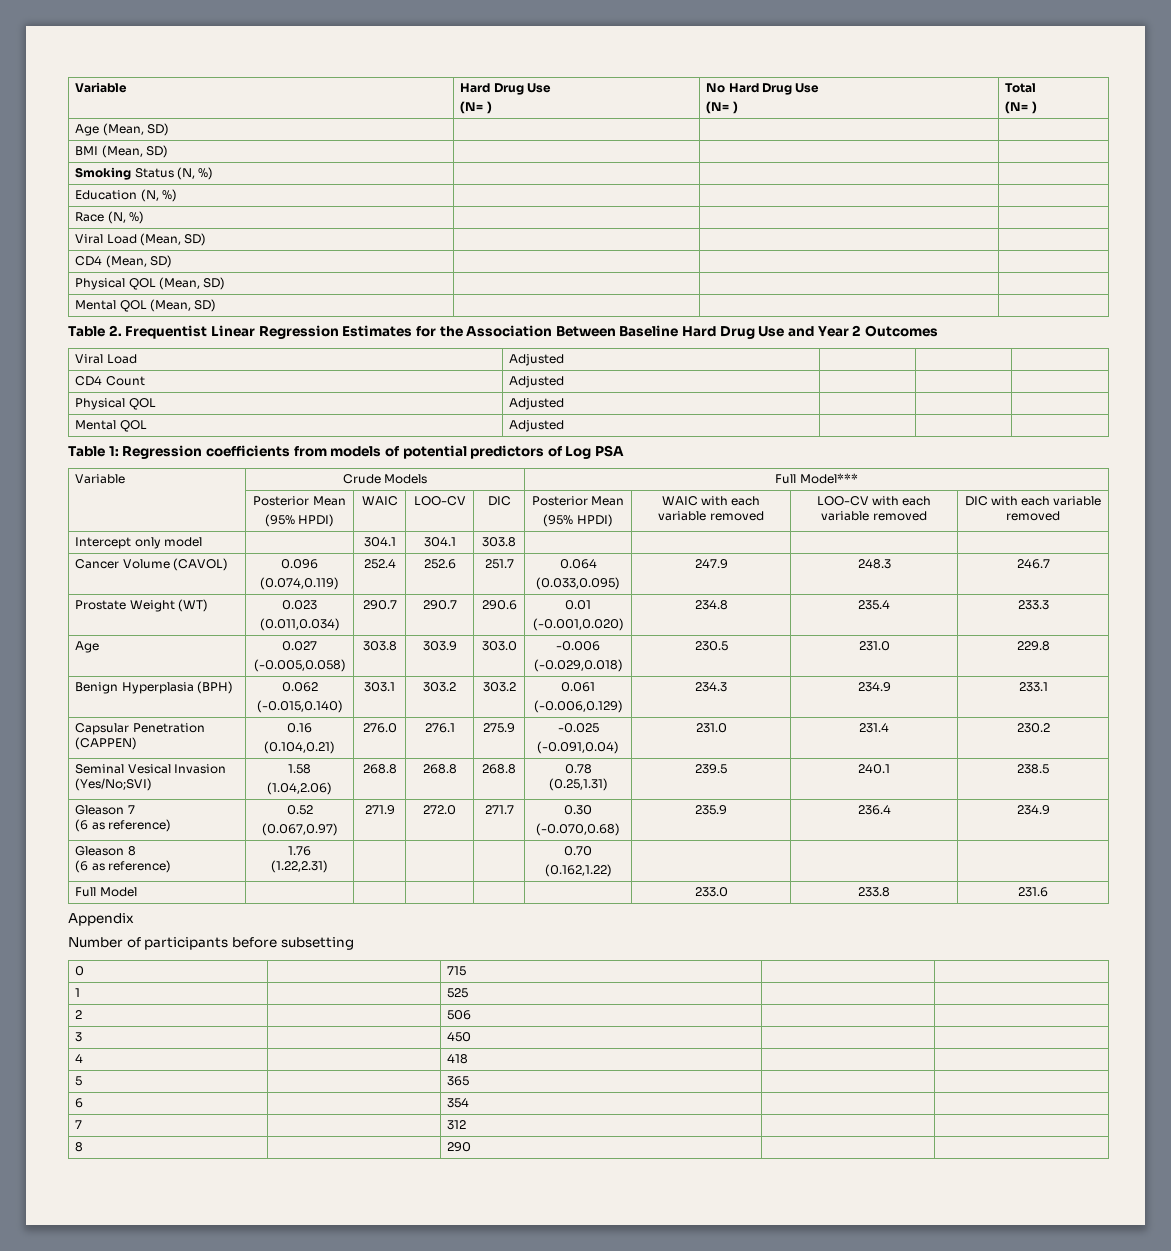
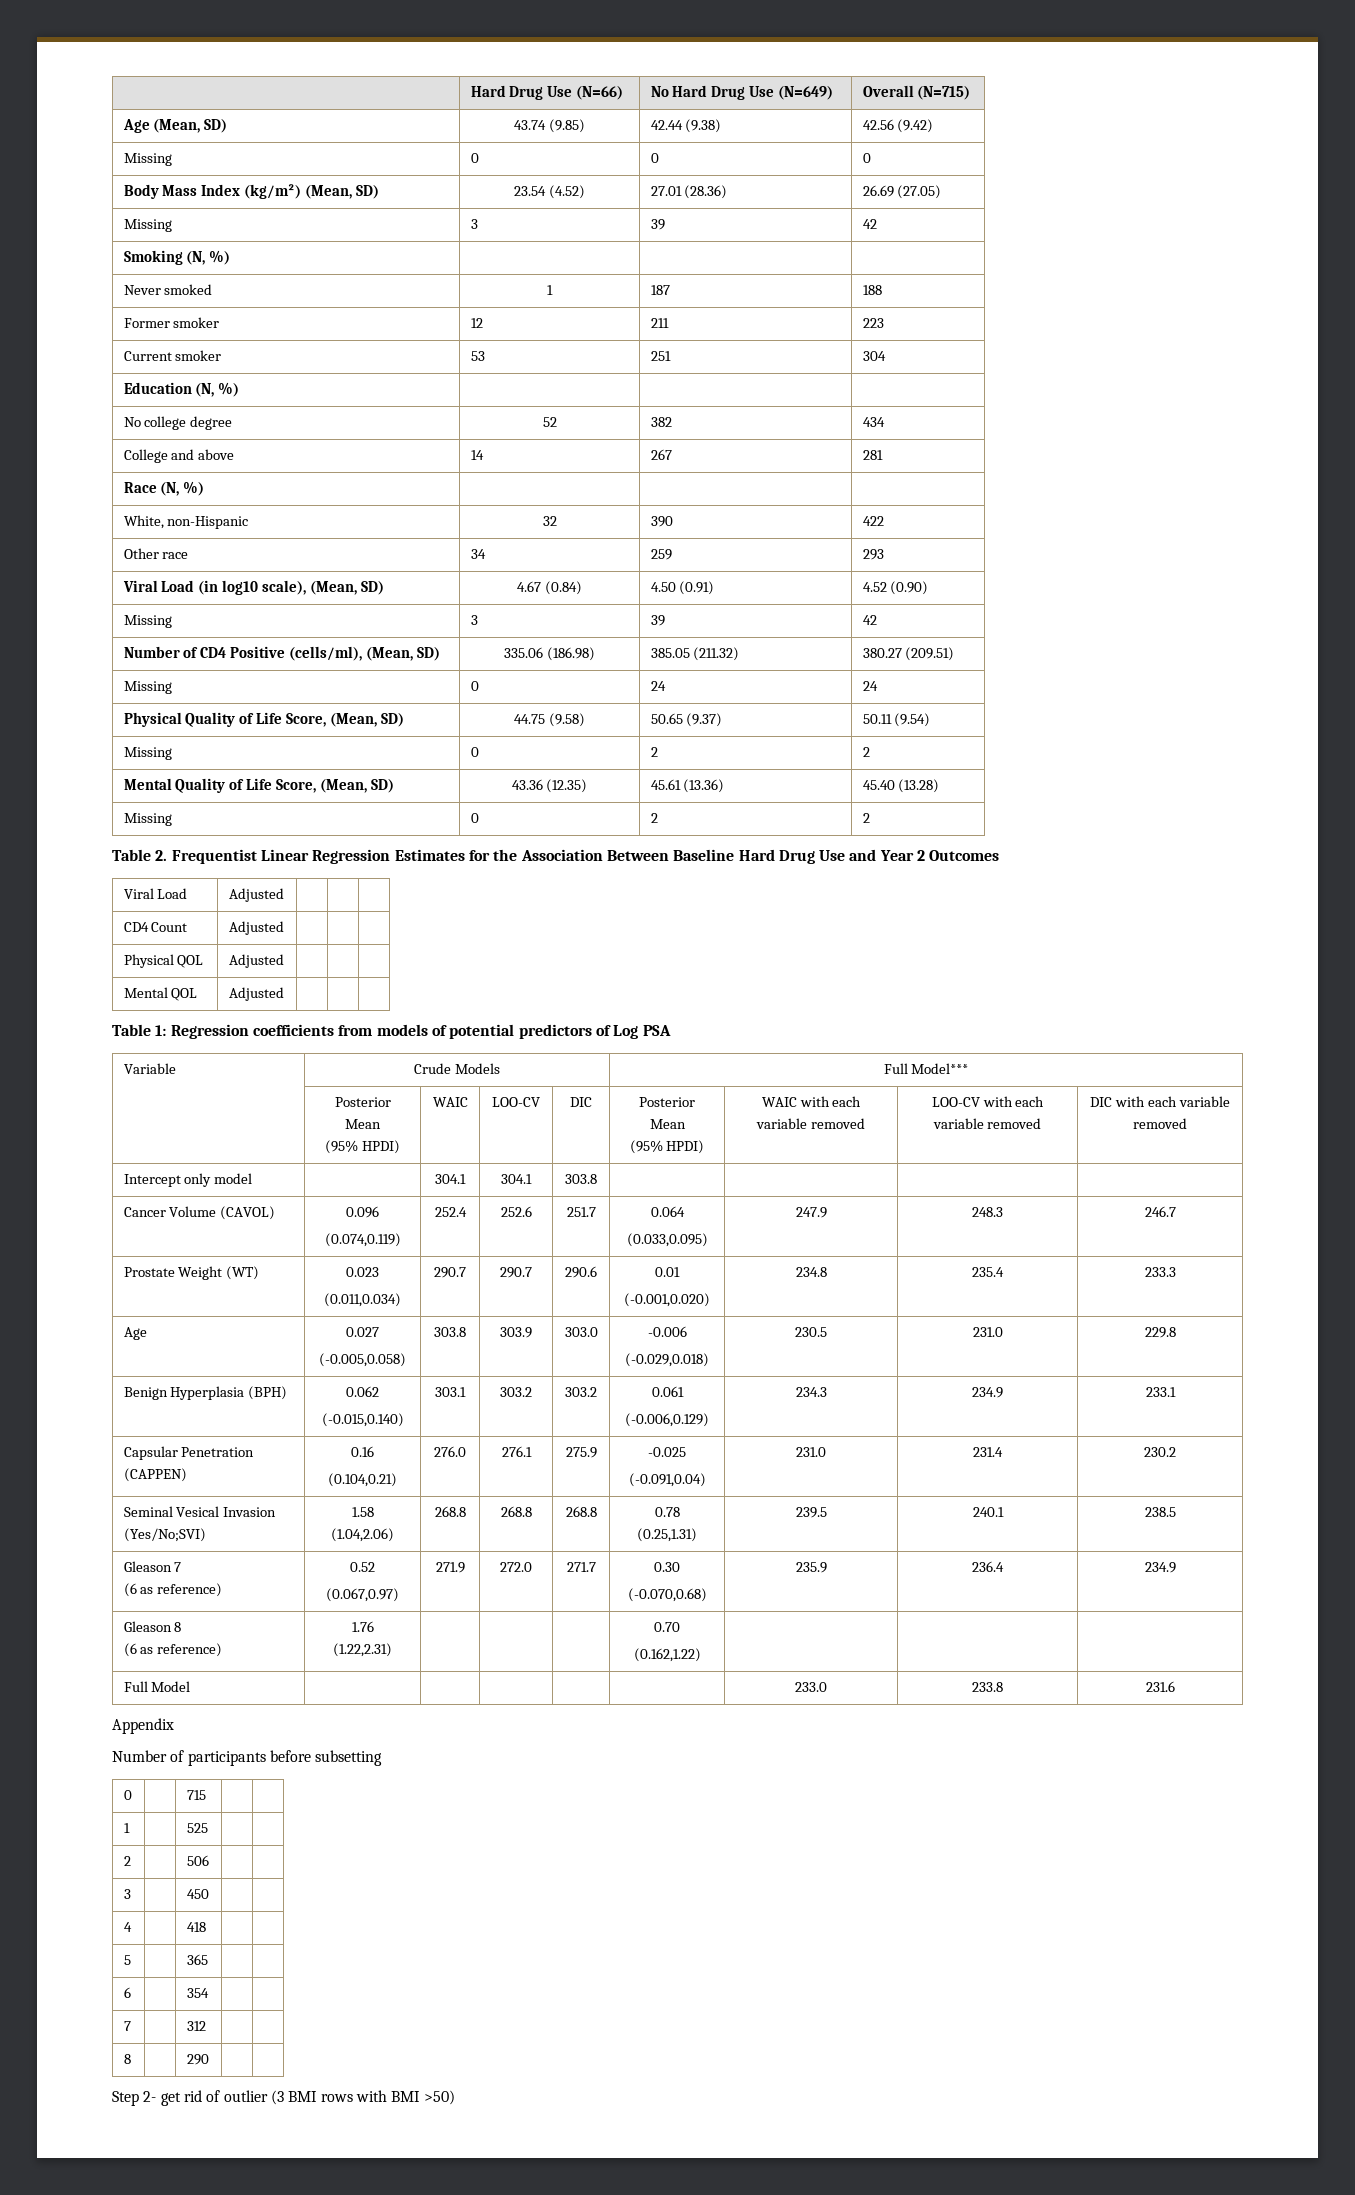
[75,82,128,93] [460,83,551,95] [460,101,492,114] Variable | Hard Drug Use // (N= ) -> [470,85,624,100] | Hard Drug Use (N=66)
[706,101,738,114] [1005,83,1037,93] [1005,101,1037,114] [75,123,169,136] [75,145,168,158] // (N= ) | Total // (N= ) // Age (Mean, SD) | | | // BMI (Mean, SD) | | | -> [778,86,834,100] [862,85,971,100] [122,119,228,133] [514,119,585,133] [650,119,722,133] [862,119,934,133] [123,153,172,166] [470,153,479,163] [650,153,659,163] [862,153,871,163] [123,184,380,199] [514,185,585,199] [650,185,728,199] [862,185,942,199] [123,219,172,232] [470,219,478,229] [650,219,665,230] [862,219,877,229] (N=649) | Overall (N=715) // Age (Mean, SD) | 43.74 (9.85) | 42.44 (9.38) | 42.56 (9.42) // Missing | 0 | 0 | 0 // Body Mass Index (kg/m²) (Mean, SD) | 23.54 (4.52) | 27.01 (28.36) | 26.69 (27.05) // Missing | 3 | 39 | 42
[134,167,214,180] [75,189,177,202] [75,211,144,224] [75,233,207,246] [75,255,172,268] [75,277,226,290] [75,299,217,312] Status (N, %) | | | // Education (N, %) | | | // Race (N, %) | | | // Viral Load (Mean, SD) | | | // CD4 (Mean, SD) | | | // Physical QOL (Mean, SD) | | | // Mental QOL (Mean, SD) | | | -> [186,250,231,265] [123,284,213,295] [547,285,553,295] [650,285,670,295] [862,285,882,295] [123,317,220,328] [470,318,483,328] [650,318,669,328] [862,318,884,328] [123,350,222,361] [470,351,485,361] [650,351,671,361] [862,351,886,361] [123,382,240,397] [123,416,233,430] [542,417,557,427] [650,417,672,427] [862,417,885,427] [123,449,235,463] [470,450,484,460] [650,449,672,460] [862,450,883,460] [123,481,205,496] [123,515,249,529] [542,516,557,526] [650,516,673,527] [862,516,884,526] [123,548,189,559] [470,549,486,559] [650,549,672,560] [862,549,884,560] [122,580,385,595] [517,581,582,595] [650,581,715,595] [862,581,929,595] [123,615,172,628] [470,615,478,625] [650,615,665,626] [862,615,877,625] [123,646,441,661] [504,647,595,661] [650,647,740,661] [862,647,955,661] [123,681,172,694] [470,681,479,691] [650,681,666,691] [862,681,878,691] [123,712,405,727] [514,713,585,727] [650,713,723,727] [862,713,931,727] [123,747,172,760] [470,747,479,757] [650,747,658,757] [862,747,870,757] [123,778,395,793] [511,779,588,793] [650,779,725,793] [862,779,940,793] [123,813,172,826] [470,813,479,823] [650,813,658,823] [862,813,870,823] (N, %) | | | // Never smoked | 1 | 187 | 188 // Former smoker | 12 | 211 | 223 // Current smoker | 53 | 251 | 304 // Education (N, %) | | | // No college degree | 52 | 382 | 434 // College and above | 14 | 267 | 281 // Race (N, %) | | | // White, non-Hispanic | 32 | 390 | 422 // Other race | 34 | 259 | 293 // Viral Load (in log10 scale), (Mean, SD) | 4.67 (0.84) | 4.50 (0.91) | 4.52 (0.90) // Missing | 3 | 39 | 42 // Number of CD4 Positive (cells/ml), (Mean, SD) | 335.06 (186.98) | 385.05 (211.32) | 380.27 (209.51) // Missing | 0 | 24 | 24 // Physical Quality of Life Score, (Mean, SD) | 44.75 (9.58) | 50.65 (9.37) | 50.11 (9.54) // Missing | 0 | 2 | 2 // Mental Quality of Life Score, (Mean, SD) | 43.36 (12.35) | 45.61 (13.36) | 45.40 (13.28) // Missing | 0 | 2 | 2
(472, 1147) none -> [112,2090,455,2106] // Step 2- get rid of outlier (3 BMI rows with BMI >50)

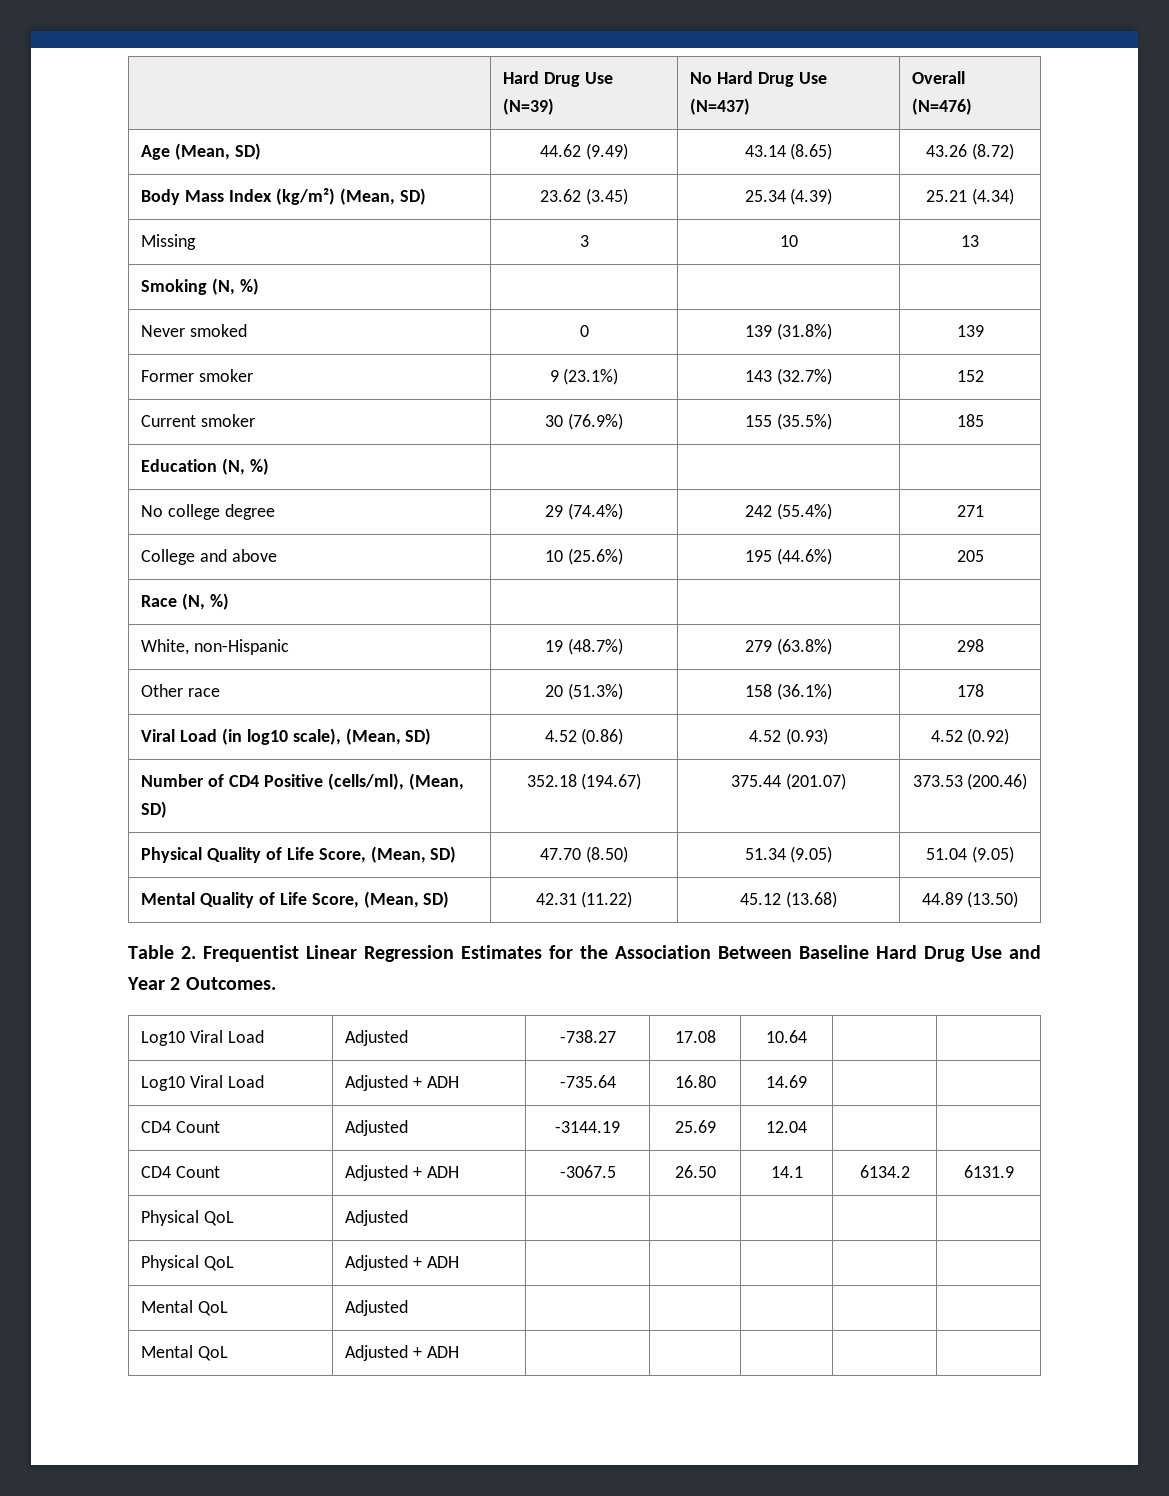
[470,85,624,100] | Hard Drug Use (N=66) -> [503,71,614,87] [503,98,555,115] | Hard Drug Use (N=39)
[778,86,834,100] (N=649) -> [690,98,751,115] (N=437)
[917,86,971,100] (N=715) -> [912,98,973,115] (N=476)
[514,119,585,133] [650,119,722,133] [862,119,934,133] [123,153,172,166] [470,153,479,163] [650,153,659,163] [862,153,871,163] 43.74 (9.85) | 42.44 (9.38) | 42.56 (9.42) // Missing | 0 | 0 | 0 -> [540,143,628,160] [744,143,833,160] [926,143,1014,160] 44.62 (9.49) | 43.14 (8.65) | 43.26 (8.72)
[514,185,585,199] [650,185,728,199] [862,185,942,199] [123,219,172,232] [470,219,478,229] [650,219,665,230] [862,219,877,229] 23.54 (4.52) | 27.01 (28.36) | 26.69 (27.05) // Missing | 3 | 39 | 42 -> [540,188,628,205] [744,188,833,205] [926,188,1014,205] [141,234,197,250] [579,235,589,247] [779,235,798,247] [961,235,979,247] 23.62 (3.45) | 25.34 (4.39) | 25.21 (4.34) // Missing | 3 | 10 | 13
[547,285,553,295] [650,285,670,295] [862,285,882,295] [123,317,220,328] [470,318,483,328] [650,318,669,328] [862,318,884,328] [123,350,222,361] [470,351,485,361] [650,351,671,361] [862,351,886,361] 1 | 187 | 188 // Former smoker | 12 | 211 | 223 // Current smoker | 53 | 251 | 304 -> [579,325,589,337] [745,323,832,340] [956,325,984,337] [141,369,254,382] [549,368,619,385] [745,368,832,385] [956,370,984,382] [141,414,256,427] [545,413,623,430] [745,413,832,430] [956,414,984,427] 0 | 139 (31.8%) | 139 // Former smoker | 9 (23.1%) | 143 (32.7%) | 152 // Current smoker | 30 (76.9%) | 155 (35.5%) | 185
[542,417,557,427] [650,417,672,427] [862,417,885,427] [123,449,235,463] [470,450,484,460] [650,449,672,460] [862,450,883,460] 52 | 382 | 434 // College and above | 14 | 267 | 281 -> [545,503,623,520] [745,503,832,520] [956,505,984,517] [141,549,278,565] [545,548,623,565] [745,548,832,565] [956,550,984,562] 29 (74.4%) | 242 (55.4%) | 271 // College and above | 10 (25.6%) | 195 (44.6%) | 205
[542,516,557,526] [650,516,673,527] [862,516,884,526] [123,548,189,559] [470,549,486,559] [650,549,672,560] [862,549,884,560] 32 | 390 | 422 // Other race | 34 | 259 | 293 -> [545,638,623,655] [745,638,832,655] [956,639,984,652] [141,684,221,697] [545,683,623,700] [745,683,832,700] [956,684,984,697] 19 (48.7%) | 279 (63.8%) | 298 // Other race | 20 (51.3%) | 158 (36.1%) | 178
[517,581,582,595] [650,581,715,595] [862,581,929,595] [123,615,172,628] [470,615,478,625] [650,615,665,626] [862,615,877,625] 4.67 (0.84) | 4.50 (0.91) | 4.52 (0.90) // Missing | 3 | 39 | 42 -> [544,728,624,745] [749,728,828,745] [930,728,1010,745] 4.52 (0.86) | 4.52 (0.93) | 4.52 (0.92)
[504,647,595,661] [650,647,740,661] [862,647,955,661] [123,681,172,694] [470,681,479,691] [650,681,666,691] [862,681,878,691] 335.06 (186.98) | 385.05 (211.32) | 380.27 (209.51) // Missing | 0 | 24 | 24 -> [526,773,642,790] [731,773,846,790] [912,773,1028,790] 352.18 (194.67) | 375.44 (201.07) | 373.53 (200.46)
[514,713,585,727] [650,713,723,727] [862,713,931,727] [123,747,172,760] [470,747,479,757] [650,747,658,757] [862,747,870,757] 44.75 (9.58) | 50.65 (9.37) | 50.11 (9.54) // Missing | 0 | 2 | 2 -> [540,846,628,863] [744,846,833,863] [926,846,1014,863] 47.70 (8.50) | 51.34 (9.05) | 51.04 (9.05)
[511,779,588,793] [650,779,725,793] [862,779,940,793] [123,813,172,826] [470,813,479,823] [650,813,658,823] [862,813,870,823] 43.36 (12.35) | 45.61 (13.36) | 45.40 (13.28) // Missing | 0 | 2 | 2 -> [535,891,633,908] [740,891,837,908] [921,891,1019,908] 42.31 (11.22) | 45.12 (13.68) | 44.89 (13.50)
[929,850,1000,861] Outcomes // -> [185,977,276,990] [141,1031,186,1046] Outcomes. // Log10
[123,922,188,932] [228,921,284,935] [123,954,204,968] [228,954,284,968] [123,987,198,1001] [228,987,284,1001] [112,1024,671,1039] [123,1063,176,1074] [414,1063,500,1074] [883,1063,969,1074] [334,1097,391,1107] [345,1119,381,1129] [325,1140,400,1154] [432,1097,468,1107] [492,1097,540,1107] [570,1097,592,1107] [639,1097,695,1107] [649,1119,686,1129] [629,1140,705,1154] [761,1096,862,1107] [756,1118,865,1129] [931,1096,1045,1107] [932,1118,1042,1129] [1090,1096,1230,1107] [1133,1118,1187,1129] [123,1173,253,1187] [435,1174,466,1184] [501,1174,532,1184] [565,1174,597,1184] [123,1206,276,1220] [346,1206,379,1218] [324,1233,401,1247] [434,1207,467,1217] [500,1206,532,1217] [566,1207,596,1217] [650,1206,685,1217] [626,1233,708,1247] [795,1207,827,1218] [972,1207,1003,1217] [1144,1206,1176,1217] [123,1266,260,1280] [346,1267,379,1277] [324,1293,401,1307] [434,1267,466,1278] [500,1267,532,1278] [565,1266,597,1278] [655,1267,680,1277] [624,1293,710,1307] [795,1267,827,1277] [972,1267,1004,1277] [1144,1267,1176,1277] [123,1327,147,1340] [346,1327,379,1337] [319,1353,406,1367] [434,1327,466,1337] [500,1327,532,1338] [564,1327,598,1337] [647,1326,687,1337] [625,1353,709,1367] [795,1327,827,1337] [972,1327,1003,1337] [1144,1327,1176,1338] [123,1386,288,1400] [346,1386,379,1397] [321,1413,404,1427] [435,1387,466,1397] [500,1387,532,1397] [565,1387,597,1397] [651,1386,684,1397] [625,1413,709,1427] [795,1387,827,1397] [972,1387,1003,1398] [1145,1387,1176,1397] [123,1446,255,1460] [123,1468,187,1482] [351,1446,374,1457] [328,1473,397,1487] [434,1446,466,1457] [501,1446,532,1457] [565,1447,597,1458] [648,1447,686,1457] [628,1473,706,1487] [796,1447,826,1457] [973,1447,1003,1457] [1144,1447,1176,1457] [123,1506,277,1517] [123,1528,206,1542] [351,1507,374,1517] [331,1528,394,1542] [434,1506,466,1517] [500,1506,532,1517] [565,1506,597,1517] [654,1507,680,1517] [637,1528,697,1542] [795,1507,827,1518] [972,1507,1004,1517] [1144,1507,1176,1517] [123,1561,182,1572] [123,1583,223,1597] [350,1562,375,1572] [326,1588,399,1602] [435,1562,465,1573] [500,1562,532,1572] [566,1562,596,1572] [654,1562,680,1572] [627,1588,707,1602] [795,1562,827,1573] [972,1561,1004,1572] [1144,1562,1176,1573] [123,1621,182,1632] [123,1643,223,1657] [351,1621,374,1632] [333,1643,392,1657] [654,1622,680,1632] [633,1648,701,1662] [123,1681,191,1692] [795,1682,827,1692] [972,1682,1003,1692] [1145,1681,1175,1692] [112,1718,174,1734] [112,1750,383,1766] [123,1790,132,1800] [186,1790,206,1800] [123,1823,130,1833] [186,1823,208,1833] [123,1856,131,1866] [186,1855,209,1866] [123,1889,131,1899] [186,1889,209,1899] [123,1922,132,1932] [186,1922,206,1932] [123,1955,131,1965] [186,1954,208,1965] [123,1987,131,1998] [186,1988,209,1998] [123,2021,131,2031] [186,2021,206,2031] [123,2054,131,2064] [186,2054,209,2065] [112,2090,455,2106] | | // CD4 Count | Adjusted | | | // Physical QOL | Adjusted | | | // Mental QOL | Adjusted | | | // Table 1: Regression coefficients from models of potential predictors of Log PSA // Variable | Crude Models | Full Model*** // | Posterior Mean // (95% HPDI) | WAIC | LOO-CV | DIC | Posterior Mean // (95% HPDI) | WAIC with each variable removed | LOO-CV with each variable removed | DIC with each variable removed // Intercept only model | | 304.1 | 304.1 | 303.8 | | | | // Cancer Volume (CAVOL) | 0.096 // (0.074,0.119) | 252.4 | 252.6 | 251.7 | 0.064 // (0.033,0.095) | 247.9 | 248.3 | 246.7 // Prostate Weight (WT) | 0.023 // (0.011,0.034) | 290.7 | 290.7 | 290.6 | 0.01 // (-0.001,0.020) | 234.8 | 235.4 | 233.3 // Age | 0.027 // (-0.005,0.058) | 303.8 | 303.9 | 303.0 | -0.006 // (-0.029,0.018) | 230.5 | 231.0 | 229.8 // Benign Hyperplasia (BPH) | 0.062 // (-0.015,0.140) | 303.1 | 303.2 | 303.2 | 0.061 // (-0.006,0.129) | 234.3 | 234.9 | 233.1 // Capsular Penetration (CAPPEN) | 0.16 // (0.104,0.21) | 276.0 | 276.1 | 275.9 | -0.025 // (-0.091,0.04) | 231.0 | 231.4 | 230.2 // Seminal Vesical Invasion (Yes/No;SVI) | 1.58 // (1.04,2.06) | 268.8 | 268.8 | 268.8 | 0.78 // (0.25,1.31) | 239.5 | 240.1 | 238.5 // Gleason 7 // (6 as reference) | 0.52 // (0.067,0.97) | 271.9 | 272.0 | 271.7 | 0.30 // (-0.070,0.68) | 235.9 | 236.4 | 234.9 // Gleason 8 // (6 as reference) | 1.76 // (1.22,2.31) | | | | 0.70 // (0.162,1.22) | | | // Full Model | | | | | | 233.0 | 233.8 | 231.6 // Appendix // Number of participants before subsetting // 0 | | 715 | | // 1 | | 525 | | // 2 | | 506 | | // 3 | | 450 | | // 4 | | 418 | | // 5 | | 365 | | // 6 | | 354 | | // 7 | | 312 | | // 8 | | 290 | | // Step 2- get rid of outlier (3 BMI rows with BMI >50) -> [559,1030,616,1043] [674,1030,716,1043] [766,1030,807,1043] [141,1075,265,1091] [345,1075,460,1091] [559,1075,616,1088] [674,1075,716,1088] [766,1075,807,1088] [141,1121,221,1133] [345,1120,409,1136] [555,1121,620,1133] [674,1120,716,1133] [766,1121,807,1133] [141,1166,221,1178] [345,1165,460,1181] [559,1165,616,1178] [674,1165,716,1178] [770,1166,803,1178] [859,1165,910,1178] [963,1165,1014,1178] [141,1210,235,1226] [345,1210,409,1226] [141,1255,235,1271] [345,1255,460,1271] [141,1300,229,1316] [345,1300,409,1316] [141,1345,229,1361] [345,1345,460,1361] -738.27 | 17.08 | 10.64 | | // Log10 Viral Load | Adjusted + ADH | -735.64 | 16.80 | 14.69 | | // CD4 Count | Adjusted | -3144.19 | 25.69 | 12.04 | | // CD4 Count | Adjusted + ADH | -3067.5 | 26.50 | 14.1 | 6134.2 | 6131.9 // Physical QoL | Adjusted | | | | | // Physical QoL | Adjusted + ADH | | | | | // Mental QoL | Adjusted | | | | | // Mental QoL | Adjusted + ADH | | | | |

